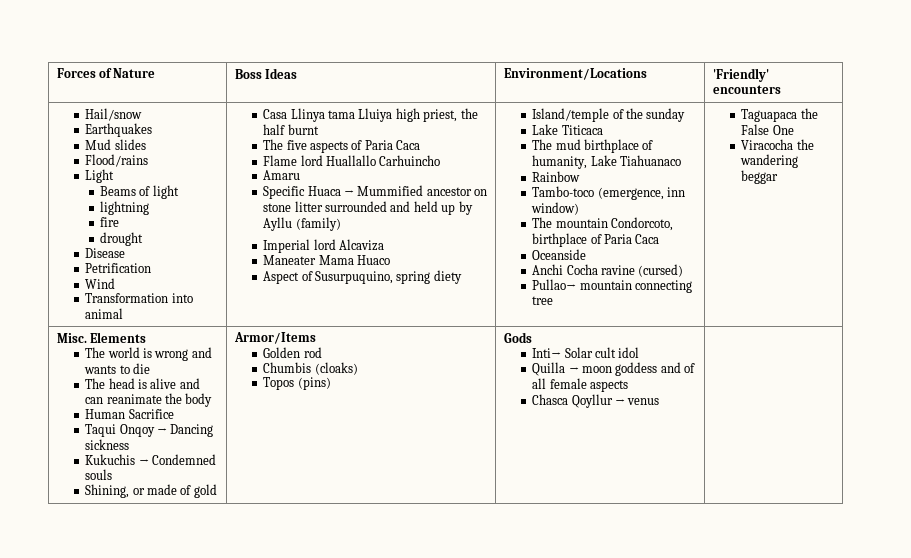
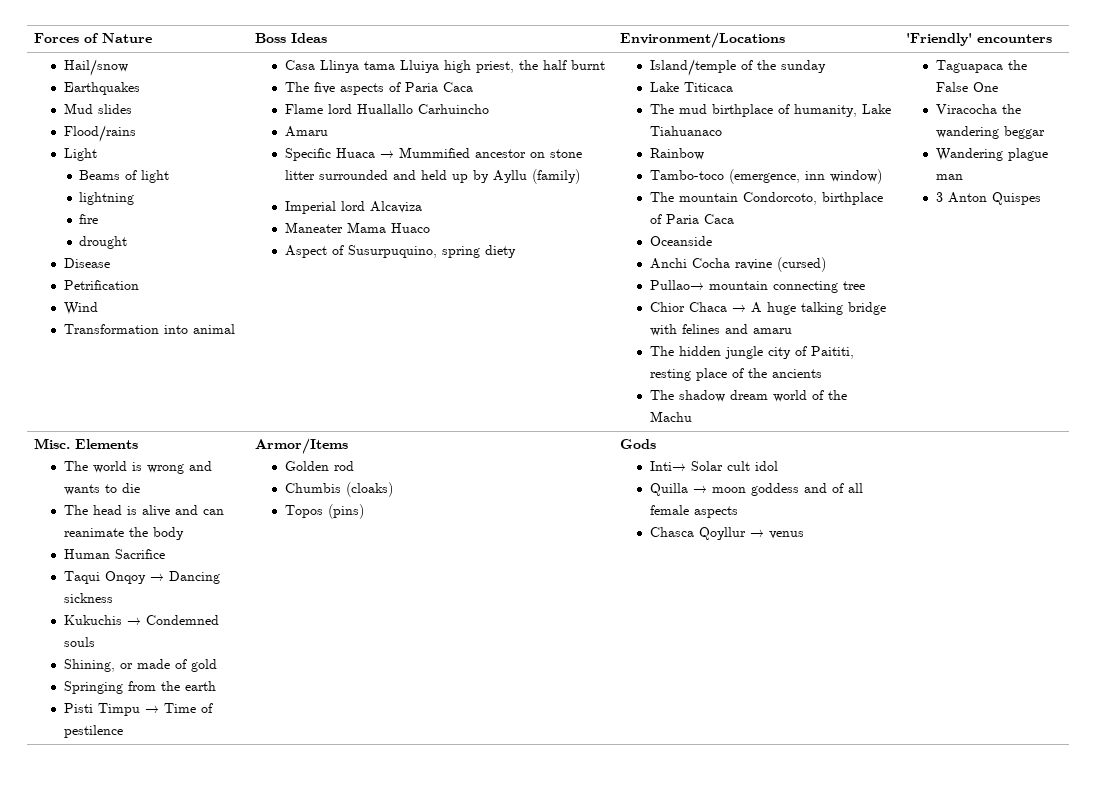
(554, 300) none -> [650,302,887,315] [650,324,793,336] [650,346,855,359] [650,368,823,381] [650,390,848,402] [650,411,693,422] // Chior Chaca → A huge talking bridge with felines and amaru // The hidden jungle city of Paititi, resting place of the ancients // The shadow dream world of the Machu
(779, 177) none -> [936,148,1049,161] [936,174,964,180] [936,192,1042,205] // Wandering plague man // 3 Anton Quispes
(217, 491) none -> [64,681,217,694] [64,703,214,716] [64,725,124,738] // Springing from the earth // Pisti Timpu → Time of pestilence

